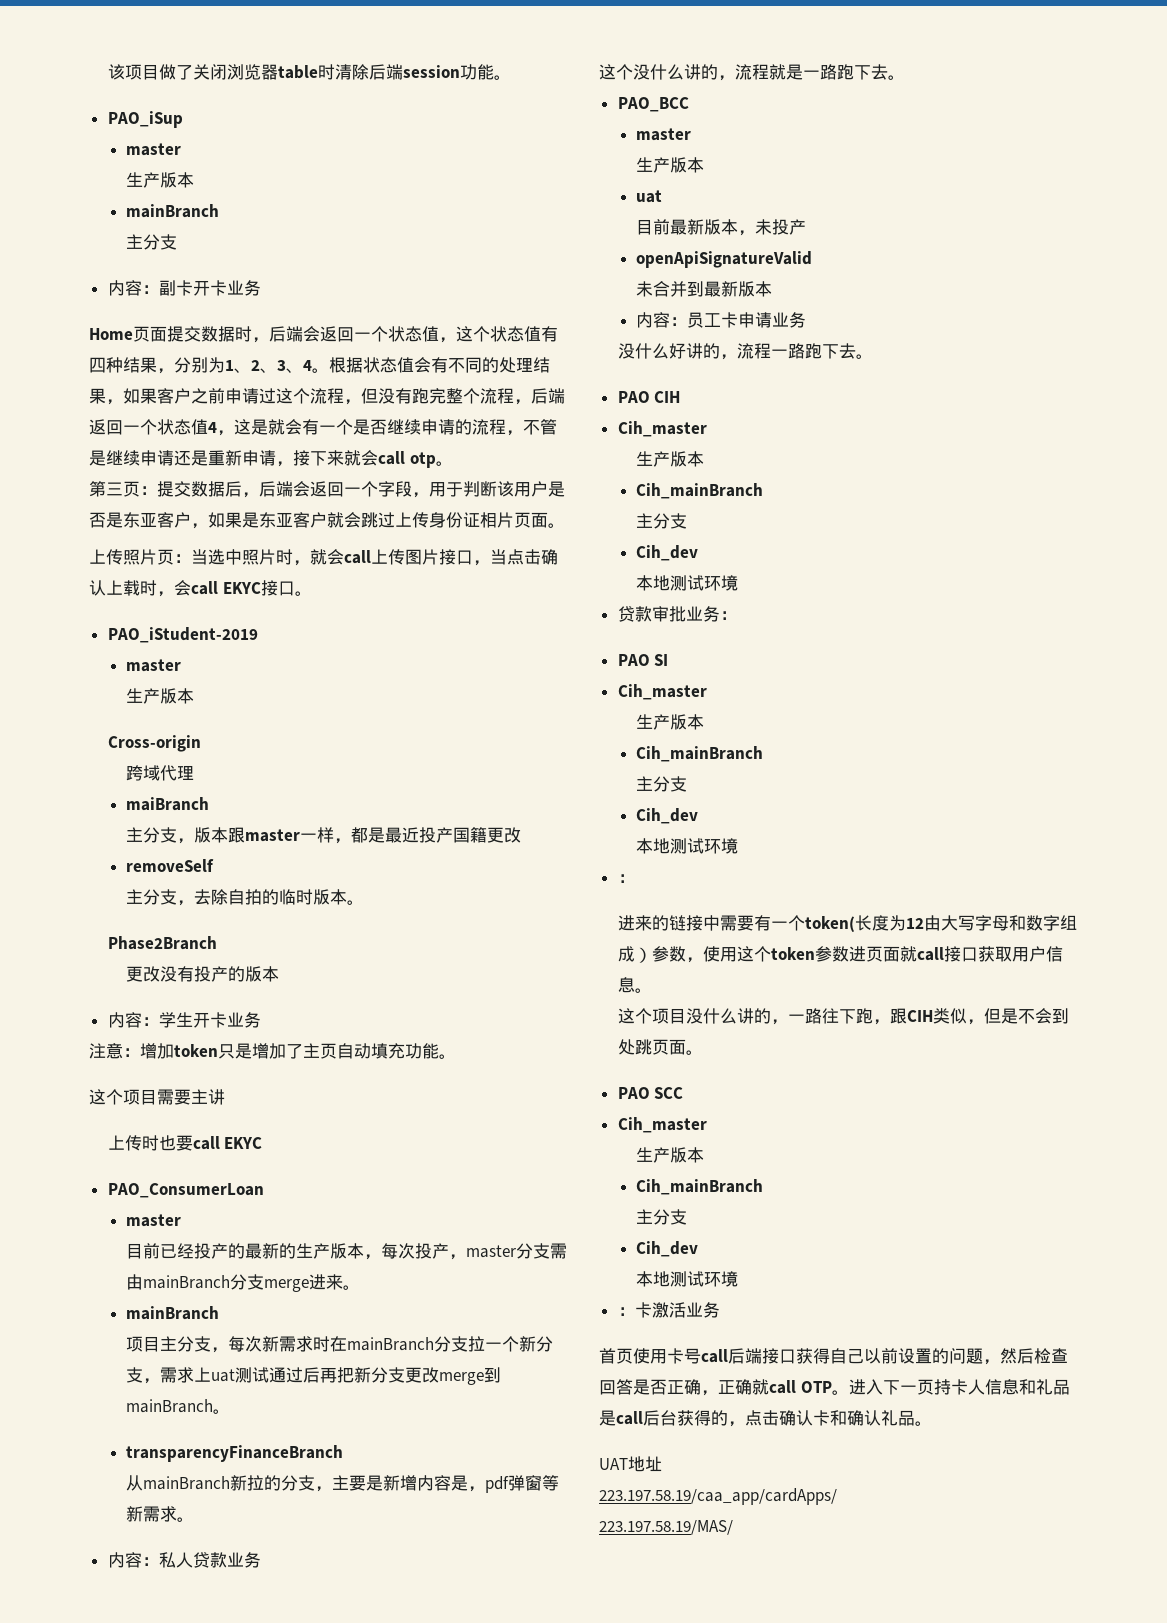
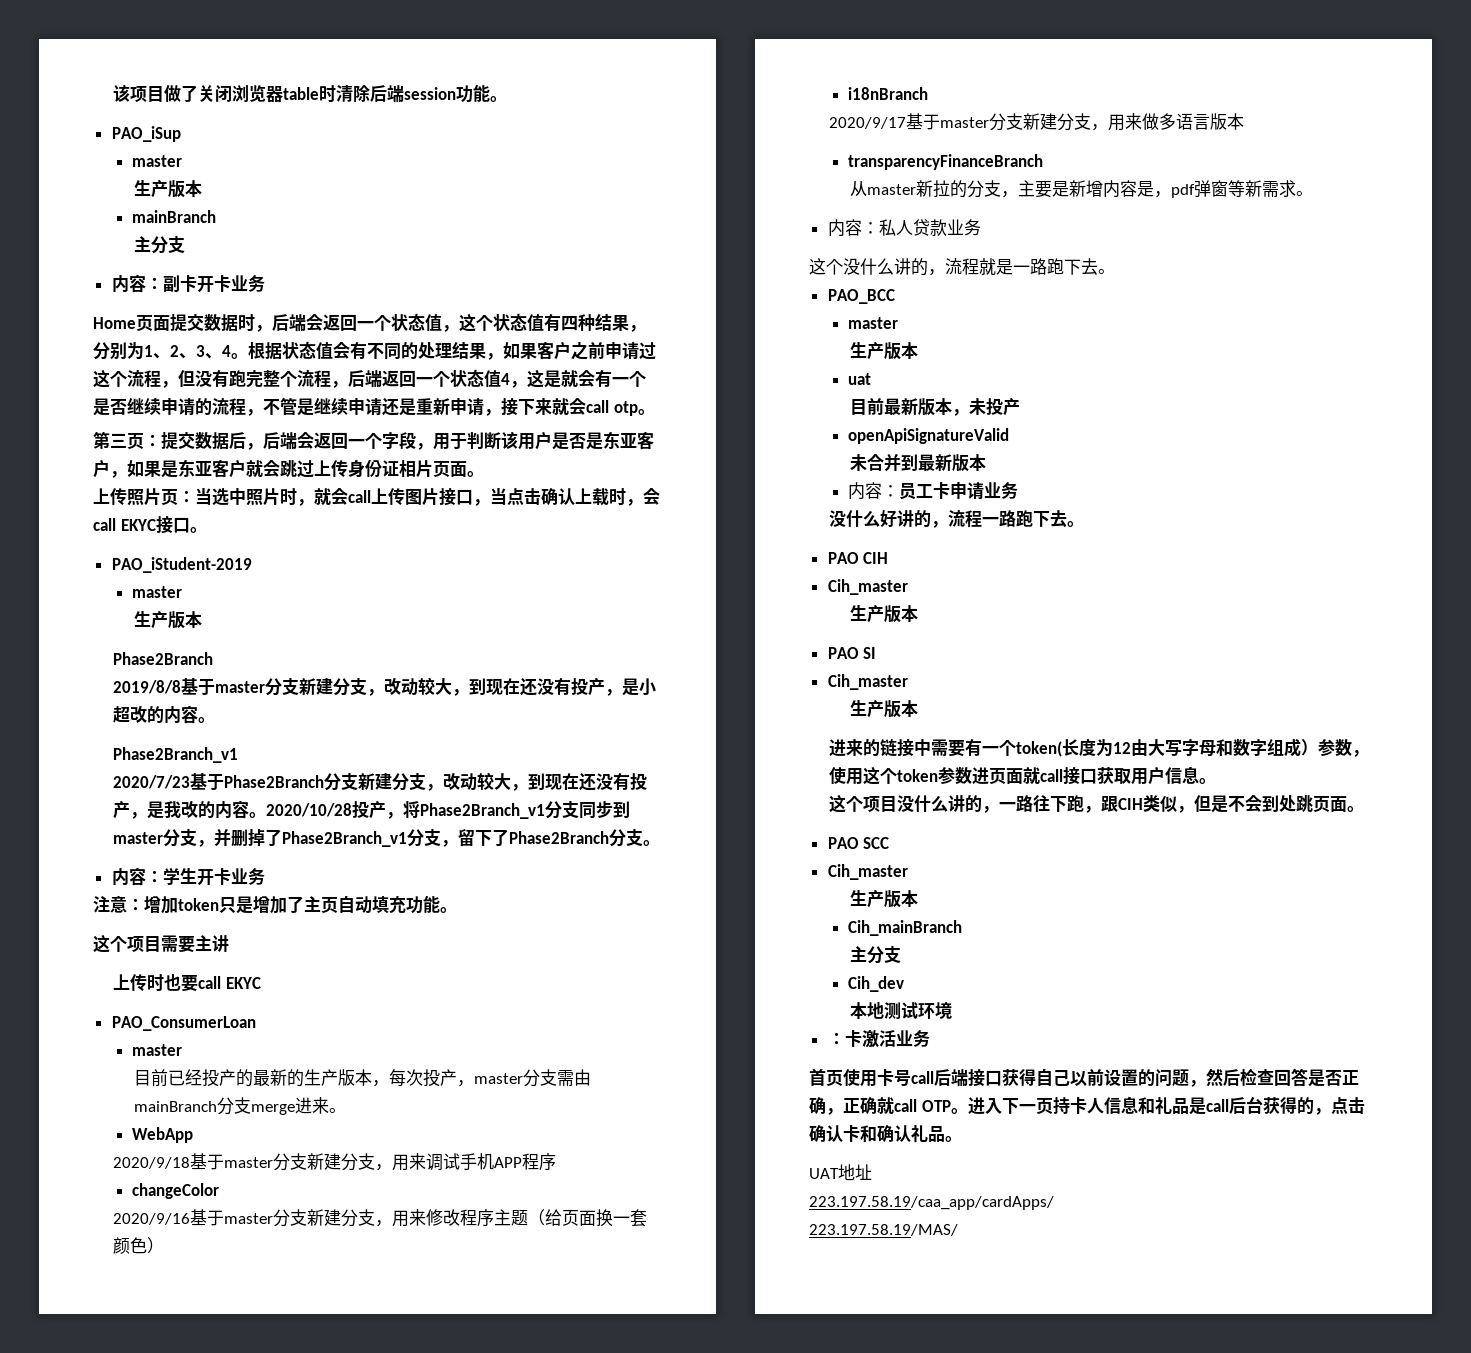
[107,735,201,752] [126,765,195,781] [126,797,210,811] [126,827,522,844] [126,859,215,872] [126,889,365,906] [107,936,217,950] [126,966,280,982] Cross-origin // 跨域代理 // maiBranch // 主分支，版本跟master一样，都是最近投产国籍更改 // removeSelf // 主分支，去除自拍的临时版本。 // Phase2Branch // 更改没有投产的版本 -> [113,652,214,665] [113,677,657,696] [113,705,216,724] [113,747,239,763] [113,772,648,791] [113,800,631,819] [113,828,661,847] Phase2Branch // 2019/8/8基于master分支新建分支，改动较大，到现在还没有投产，是小超改的内容。 // Phase2Branch_v1 // 2020/7/23基于Phase2Branch分支新建分支，改动较大，到现在还没有投产，是我改的内容。2020/10/28投产，将Phase2Branch_v1分支同步到master分支，并删掉了Phase2Branch_v1分支，留下了Phase2Branch分支。
[126,1306,220,1320] [126,1336,554,1353] [126,1367,502,1385] [126,1399,231,1414] mainBranch // 项目主分支，每次新需求时在mainBranch分支拉一个新分支，需求上uat测试通过后再把新分支更改merge到mainBranch。 -> [132,1127,194,1143] [113,1153,557,1171] [132,1183,220,1199] [113,1209,648,1227] [113,1237,165,1254] [848,87,929,100] [829,113,1245,131] WebApp // 2020/9/18基于master分支新建分支，用来调试手机APP程序 // changeColor // 2020/9/16基于master分支新建分支，用来修改程序主题（给页面换一套颜色） // i18nBranch // 2020/9/17基于master分支新建分支，用来做多语言版本
[143,1476,231,1490] mainBranch -> [866,184,916,195] master
[636,483,764,499] [636,513,688,529] [636,545,699,561] [636,575,739,591] [617,606,737,622] // Cih_mainBranch // 主分支 // Cih_dev // 本地测试环境 // 贷款审批业务： -> (918, 613) none
[636,746,764,762] [636,776,688,792] [636,808,699,824] [636,838,739,854] [617,874,635,883] // Cih_mainBranch // 主分支 // Cih_dev // 本地测试环境 // ： -> (918, 708) none

